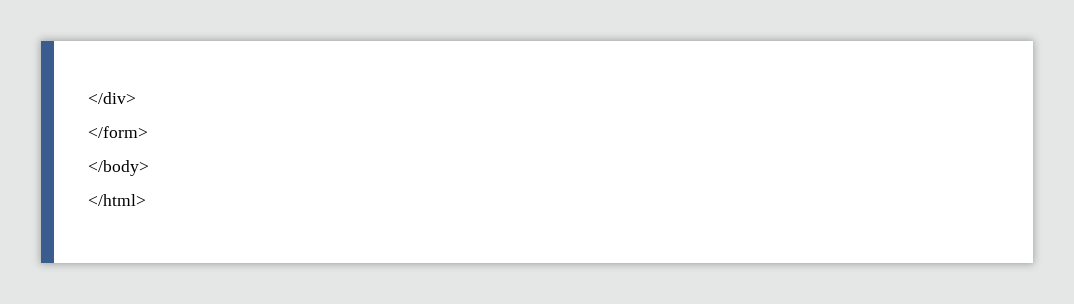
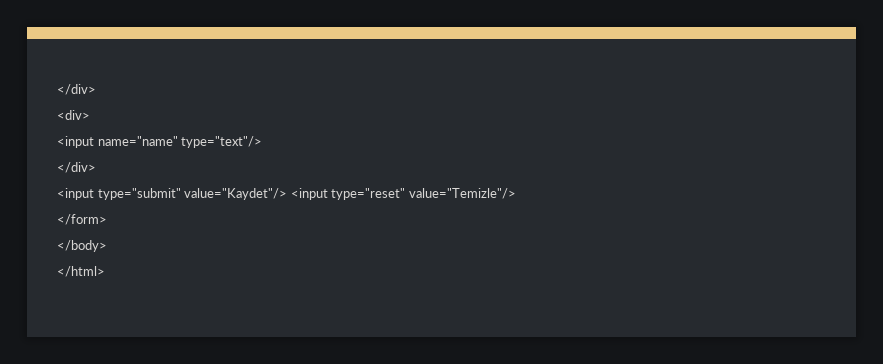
[88,92,136,104] </div> -> [57,84,96,95] [57,110,90,120] [57,136,263,148] [57,162,96,173] [57,188,516,200] </div> // <div> // <input name="name" type="text"/> // </div> // <input type="submit" value="Kaydet"/> <input type="reset" value="Temizle"/>

